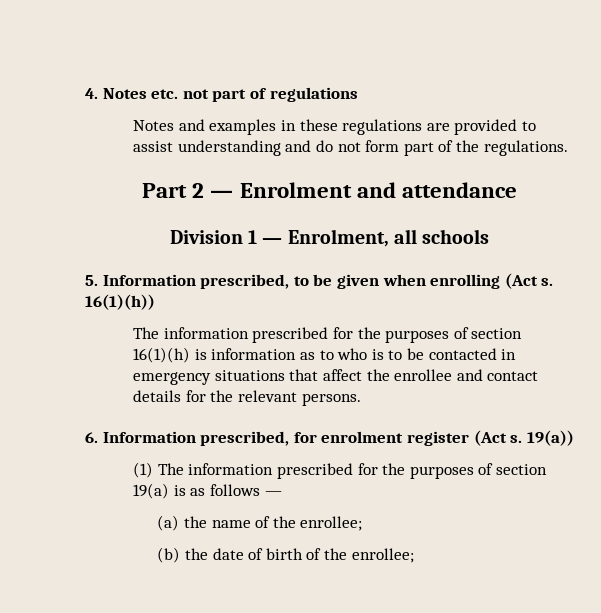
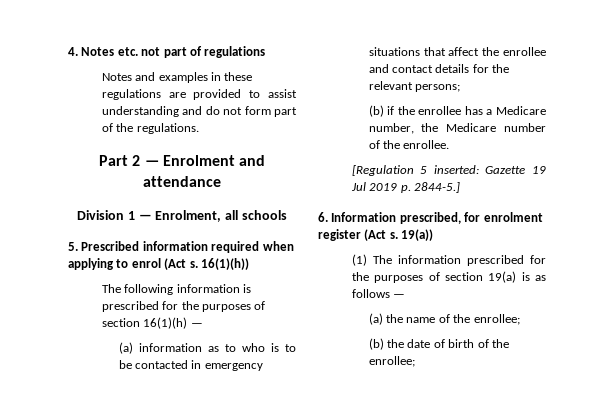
[102,274,501,289] Information prescribed, to be given when enrolling -> [81,241,294,253] [68,258,161,270] Prescribed information required when applying to enrol
[163,327,249,339] information -> [124,284,251,295] following information is
[194,349,207,360] is -> [190,323,203,327] [118,342,133,354] — // (a)
[301,393,361,406] persons. -> [415,84,461,92] [368,105,546,117] [368,123,546,134] [368,140,450,149] [351,165,546,176] [350,182,460,193] persons; // (b) if the enrollee has a Medicare number, the Medicare number of the enrollee. // [Regulation 5 inserted: Gazette 19 Jul 2019 p. 2844-5.]

